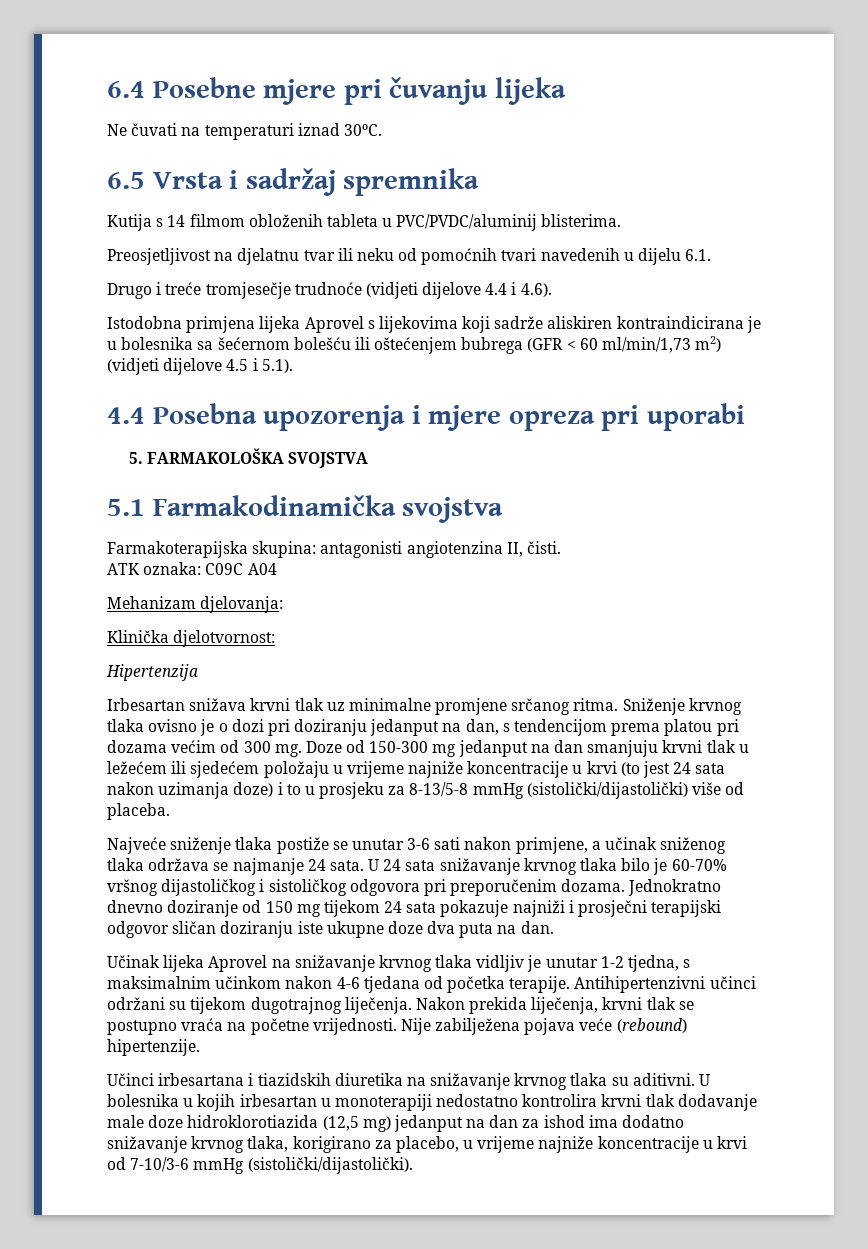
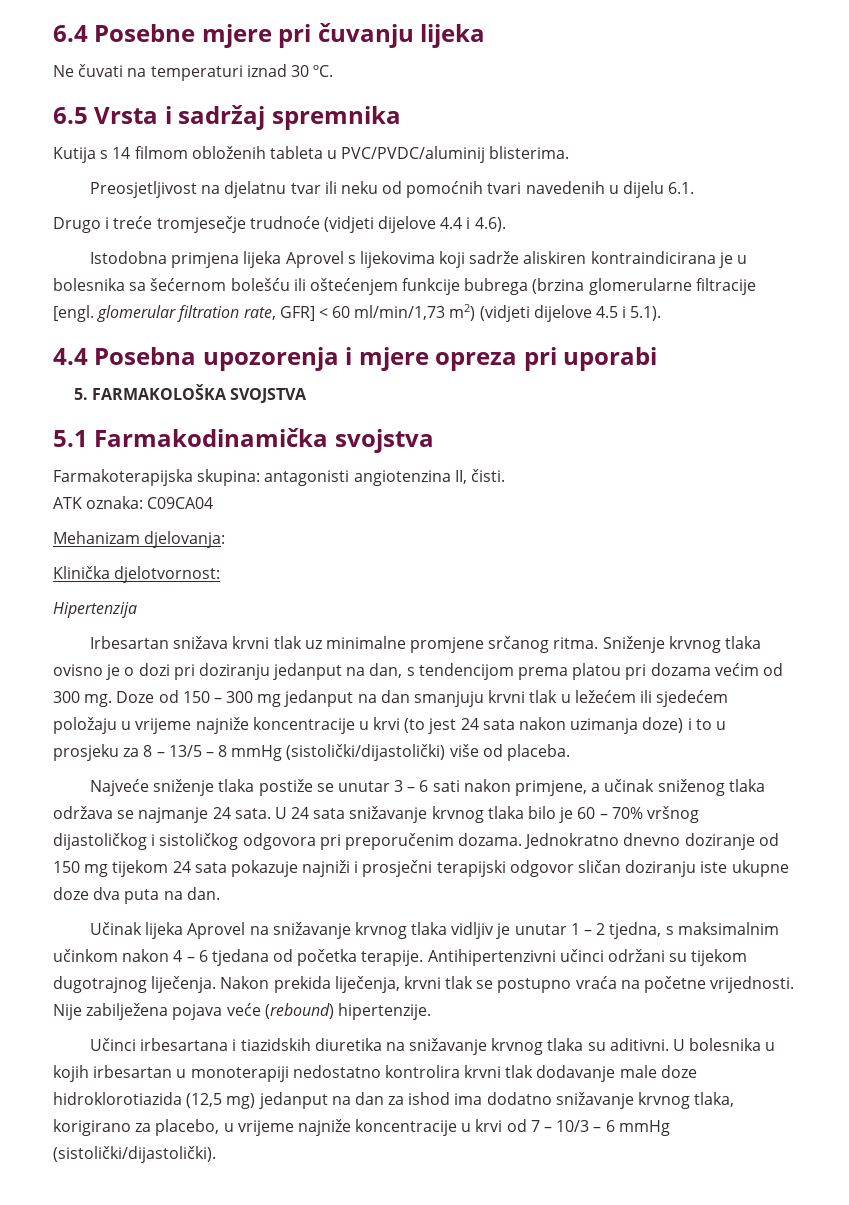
[343,124,382,136] 30ºC. -> [290,65,334,77] 30 ºC.
[461,337,564,354] bubrega (GFR -> [402,278,756,295] [53,305,315,322] funkcije bubrega (brzina glomerularne filtracije [engl. glomerular filtration rate, GFR]
[205,563,277,575] C09C A04 -> [147,497,214,509] C09CA04
[369,741,429,753] 150-300 -> [182,691,254,703] 150 – 300
[409,782,469,797] 8-13/5-8 -> [143,745,228,757] 8 – 13/5 – 8
[407,838,431,850] 3-6 -> [394,780,429,792] 3 – 6
[671,859,727,871] 60-70% -> [577,807,643,819] 60 – 70%
[600,956,624,968] 1-2 -> [570,923,606,935] 1 – 2
[336,977,360,989] 4-6 -> [173,950,208,962] 4 – 6
[130,1157,190,1172] 7-10/3-6 -> [530,1120,615,1132] 7 – 10/3 – 6

